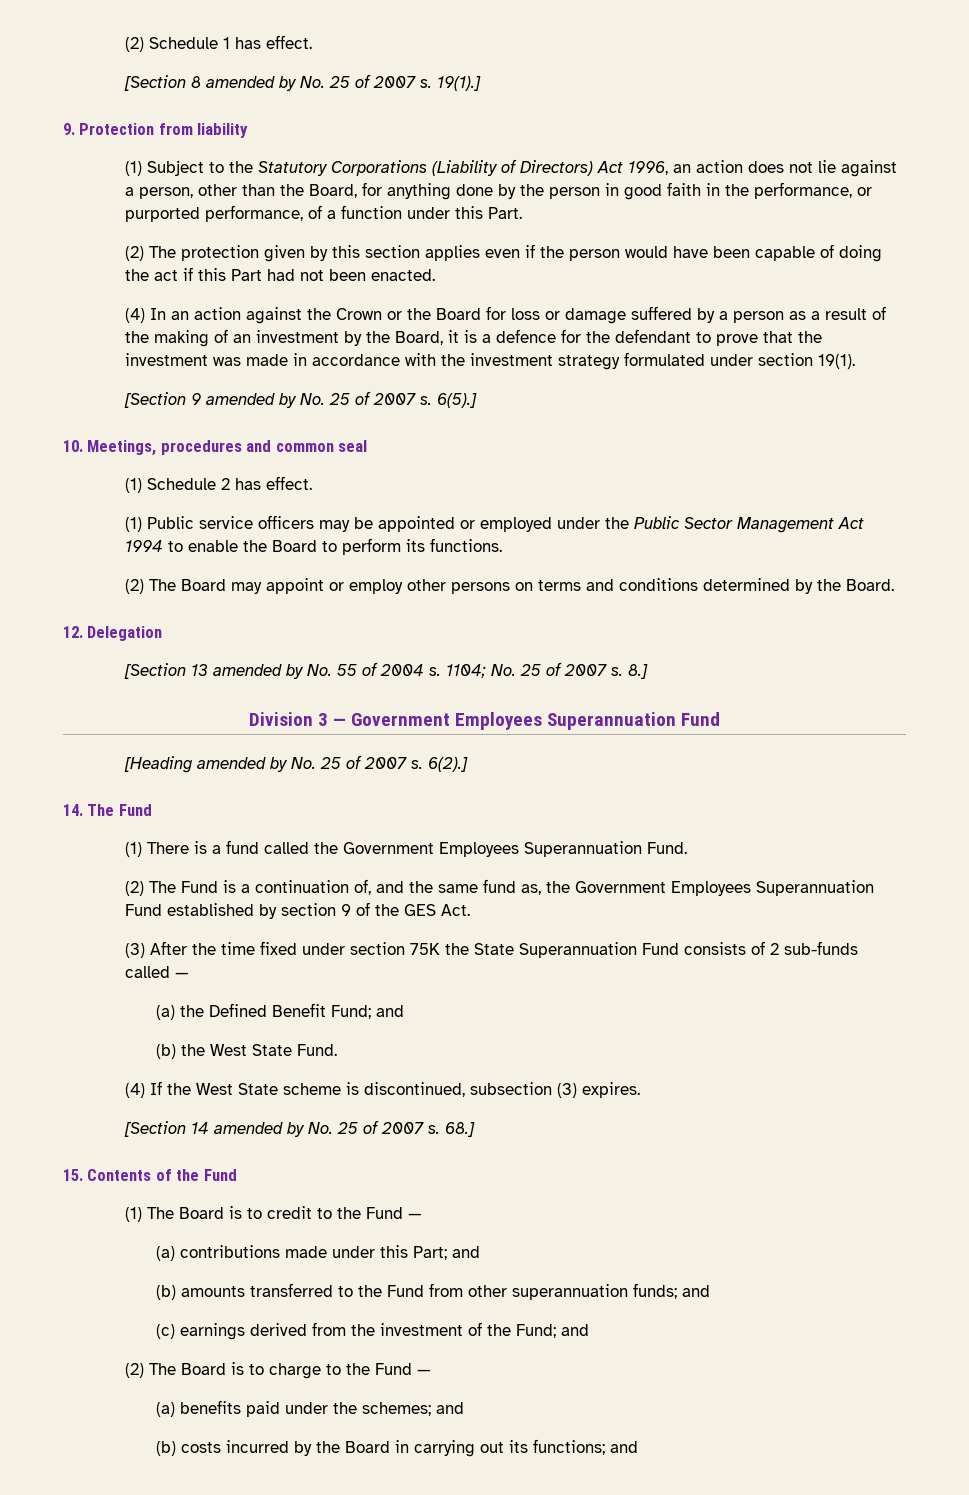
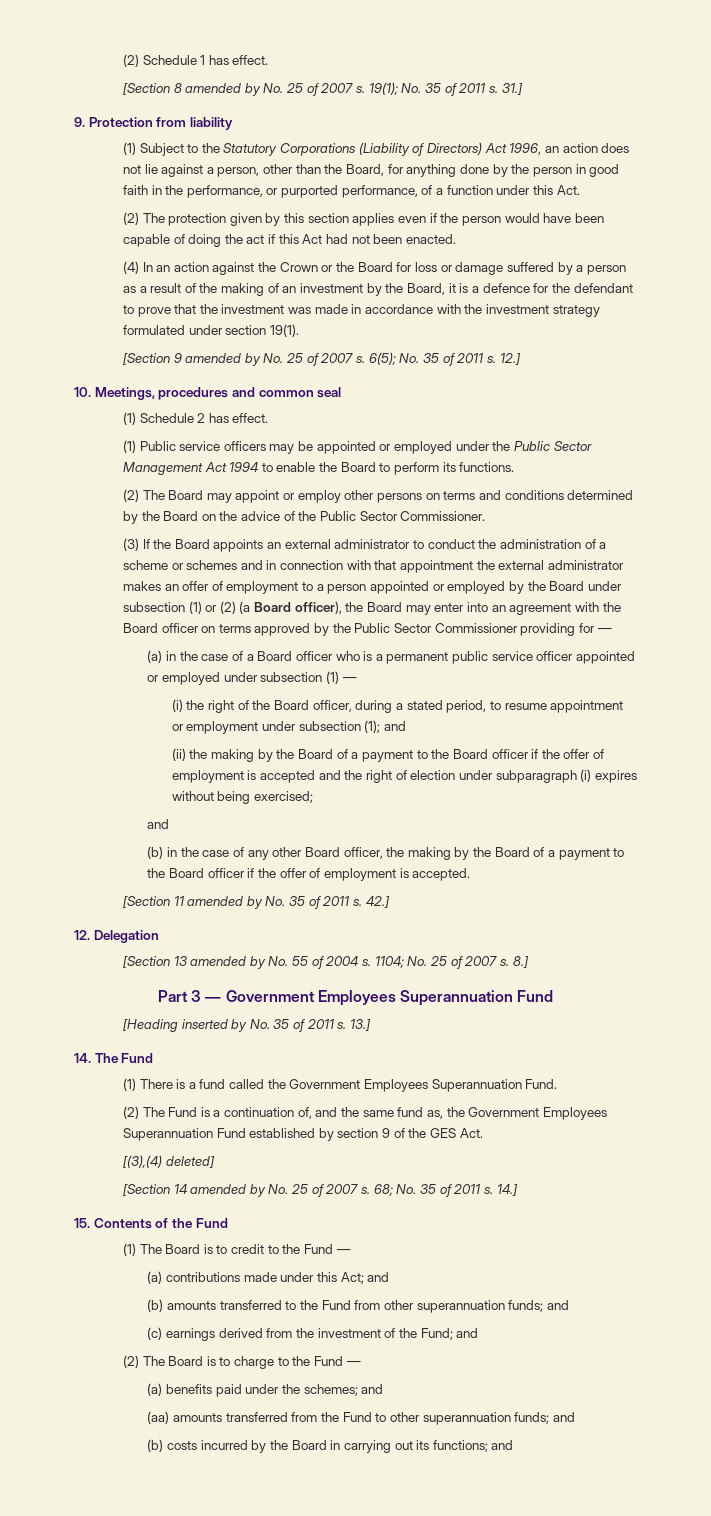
[436,76,481,91] 19(1).] -> [368,82,523,96] 19(1); No. 35 of 2011 s. 31.]
[487,207,522,219] Part. -> [556,185,580,195] Act.
[230,269,262,281] Part -> [302,234,323,244] Act
[436,393,477,408] 6(5).] -> [368,352,521,366] 6(5); No. 35 of 2011 s. 12.]
[845,579,894,591] Board. -> [163,511,486,521] [122,538,607,552] [122,560,624,573] [122,581,622,594] [122,601,621,615] [122,623,612,636] [147,650,636,664] [147,671,357,685] [171,699,624,713] [171,720,407,734] [171,748,605,762] [171,769,637,783] [171,791,314,804] [147,819,170,829] [147,846,625,860] [147,868,471,881] [122,896,390,909] Board on the advice of the Public Sector Commissioner. // (3) If the Board appoints an external administrator to conduct the administration of a scheme or schemes and in connection with that appointment the external administrator makes an offer of employment to a person appointed or employed by the Board under subsection (1) or (2) (a Board officer), the Board may enter into an agreement with the Board officer on terms approved by the Public Sector Commissioner providing for — // (a) in the case of a Board officer who is a permanent public service officer appointed or employed under subsection (1) — // (i) the right of the Board officer, during a stated period, to resume appointment or employment under subsection (1); and // (ii) the making by the Board of a payment to the Board officer if the offer of employment is accepted and the right of election under subparagraph (i) expires without being exercised; // and // (b) in the case of any other Board officer, the making by the Board of a payment to the Board officer if the offer of employment is accepted. // [Section 11 amended by No. 35 of 2011 s. 42.]
[248,712,313,726] Division -> [157,990,188,1002] Part
[196,755,468,772] amended by No. 25 of 2007 s. 6(2).] -> [181,1019,372,1032] inserted by No. 35 of 2011 s. 13.]
[124,941,858,958] [124,966,189,978] [155,1003,404,1020] [155,1044,337,1059] [124,1081,640,1098] (3) After the time fixed under section 75K the State Superannuation Fund consists of 2 sub-funds called — // (a) the Defined Benefit Fund; and // (b) the West State Fund. // (4) If the West State scheme is discontinued, subsection (3) expires. -> [122,1155,215,1168] [(3),(4) deleted]
[444,1122,475,1137] 68.] -> [373,1184,518,1197] 68; No. 35 of 2011 s. 14.]
[412,1246,447,1260] Part; -> [340,1272,364,1284] Act;
(464, 1408) none -> [147,1411,575,1425] // (aa) amounts transferred from the Fund to other superannuation funds; and

